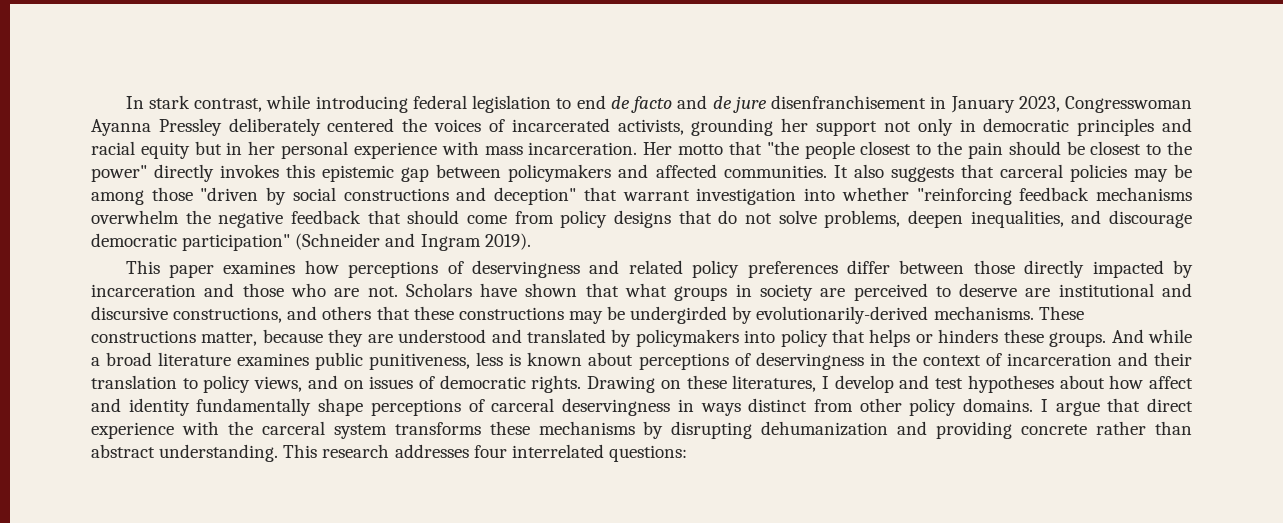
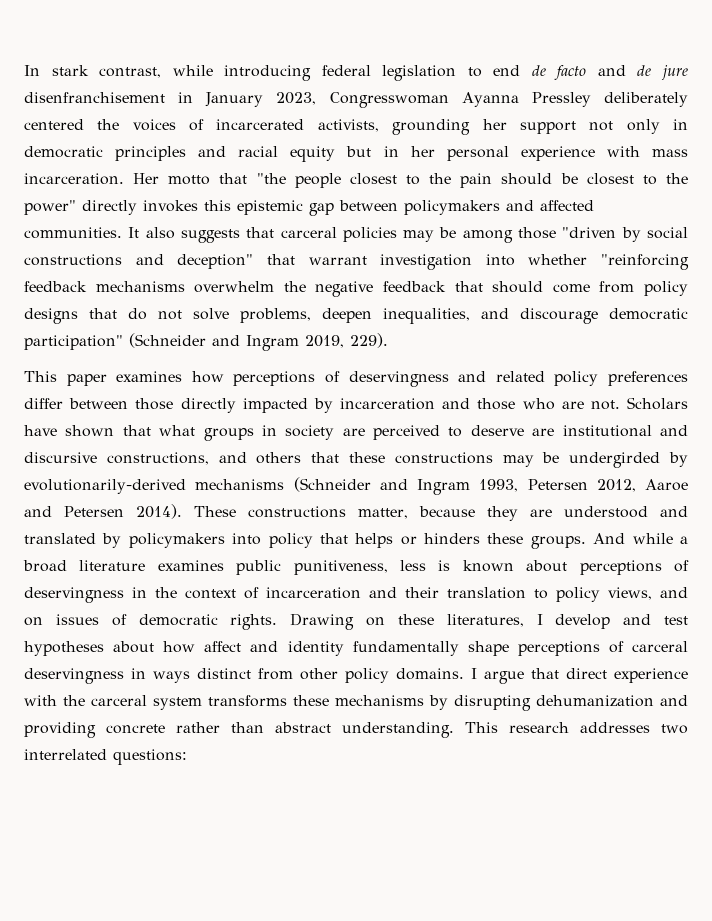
[484,233,531,250] 2019). -> [305,333,388,348] 2019, 229).
[933,306,1034,320] mechanisms. -> [195,477,688,495] [24,504,182,519] mechanisms (Schneider and Ingram 1993, Petersen 2012, Aaroe and Petersen 2014).
[473,445,507,458] four -> [661,724,688,734] two

